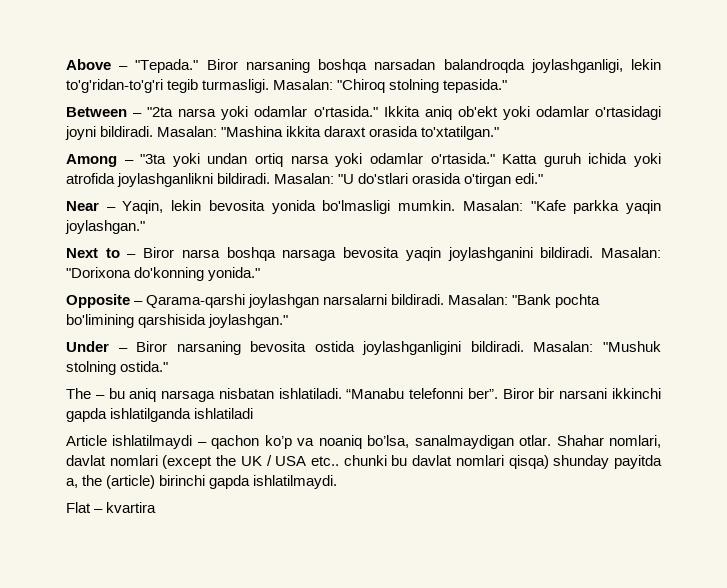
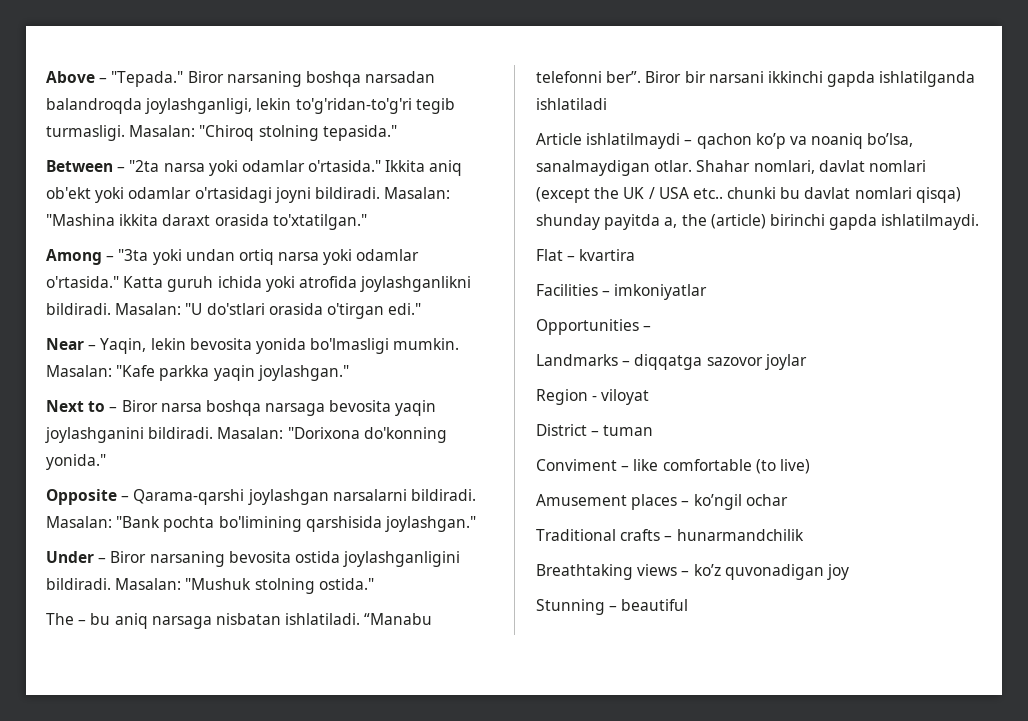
(157, 507) none -> [536,284,708,300] [536,319,652,335] [536,354,807,370] [536,389,650,405] [536,424,654,436] [536,459,810,474] [536,494,788,510] [536,529,804,541] [536,564,849,580] [536,599,689,615] // Facilities – imkoniyatlar // Opportunities – // Landmarks – diqqatga sazovor joylar // Region - viloyat // District – tuman // Conviment – like comfortable (to live) // Amusement places – ko’ngil ochar // Traditional crafts – hunarmandchilik // Breathtaking views – ko’z quvonadigan joy // Stunning – beautiful

